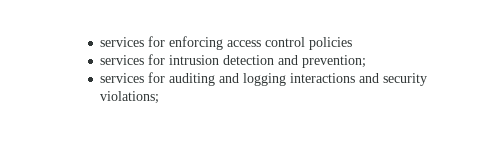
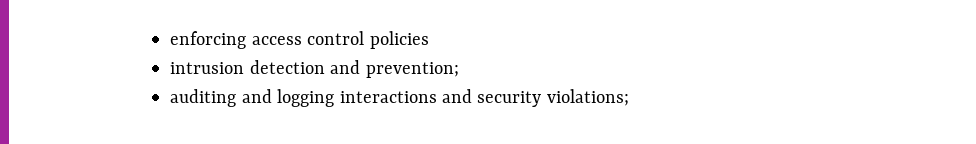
[100,36,166,47] services for -> (170, 40) none
[100,54,166,65] services for -> (429, 40) none
[100,72,166,83] services for -> (459, 70) none

